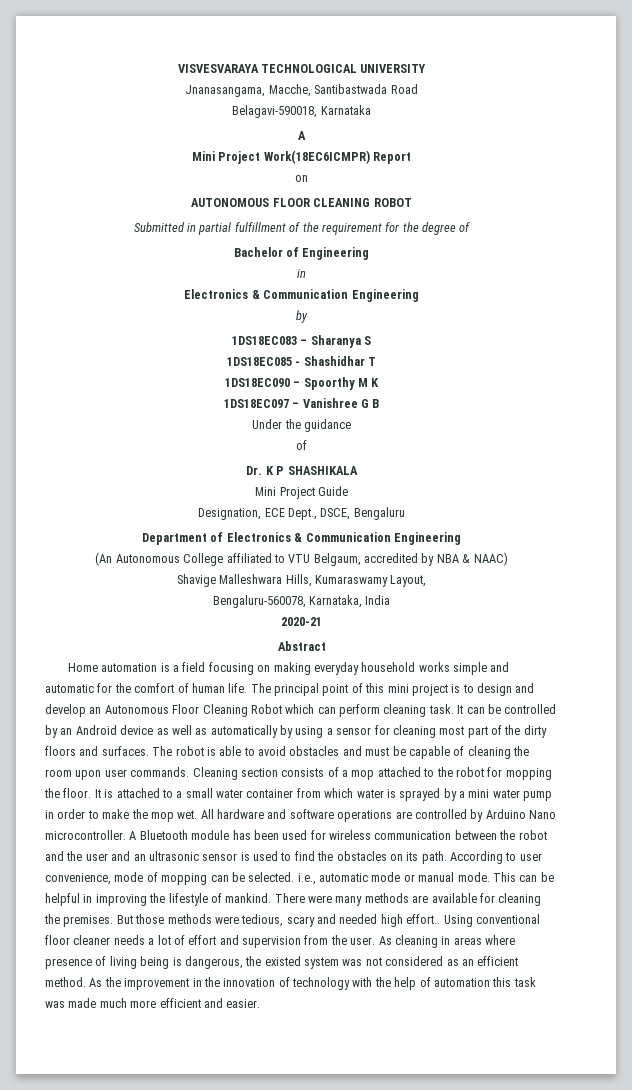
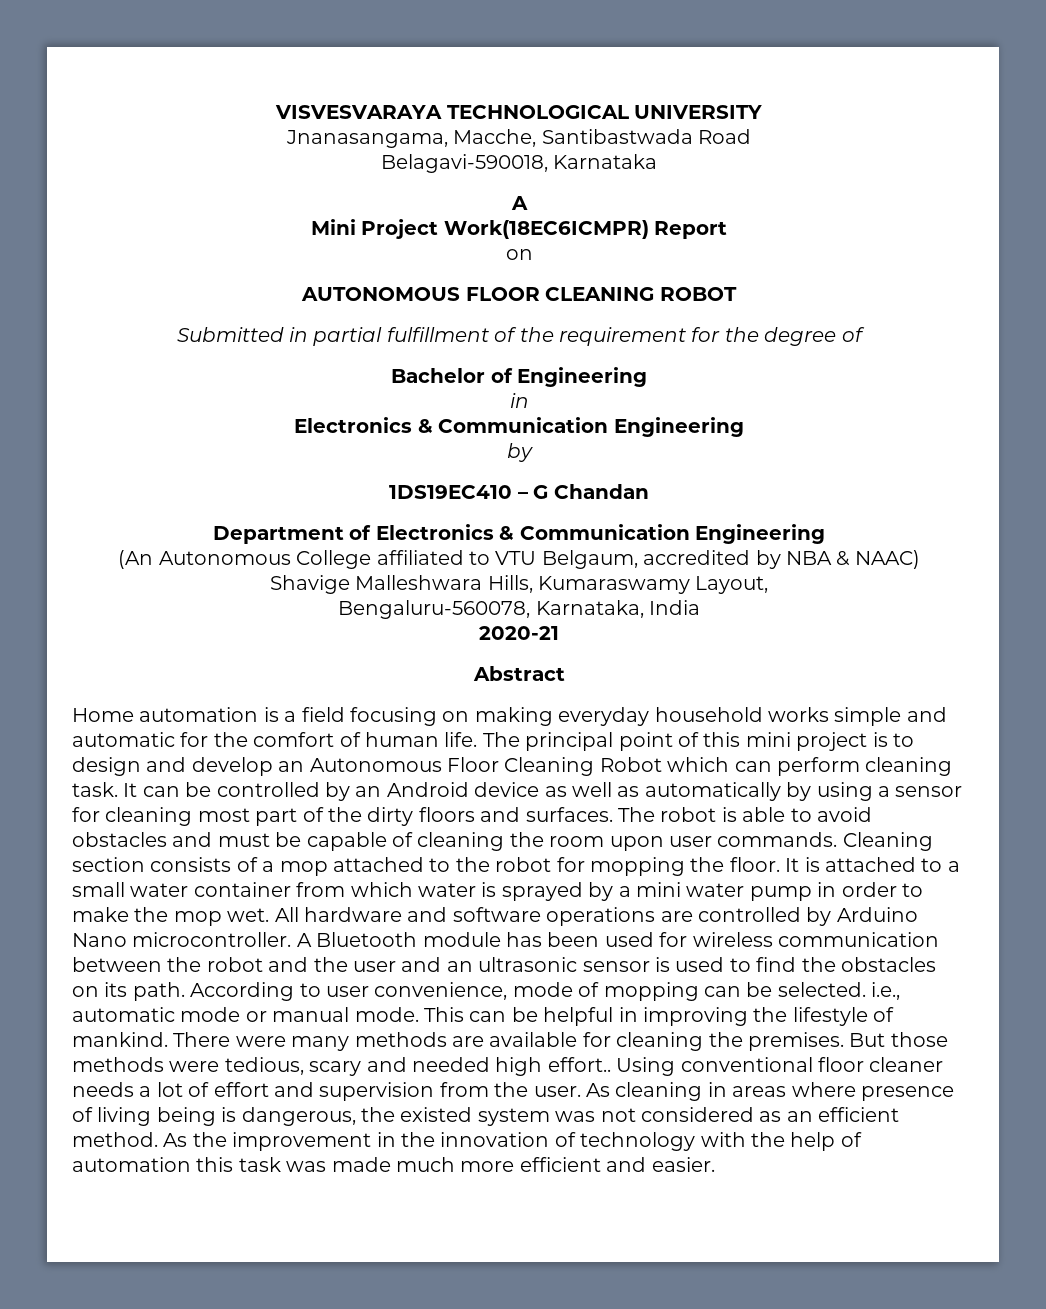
[231,335,372,348] [226,356,377,366] [224,377,380,390] [223,398,380,408] [252,419,351,432] [296,440,307,450] [246,466,358,475] [255,486,348,499] [198,507,405,520] 1DS18EC083 – Sharanya S // 1DS18EC085 - Shashidhar T // 1DS18EC090 – Spoorthy M K // 1DS18EC097 – Vanishree G B // Under the guidance // of // Dr. K P SHASHIKALA // Mini Project Guide // Designation, ECE Dept., DSCE, Bengaluru -> [389,484,649,499] 1DS19EC410 – G Chandan

